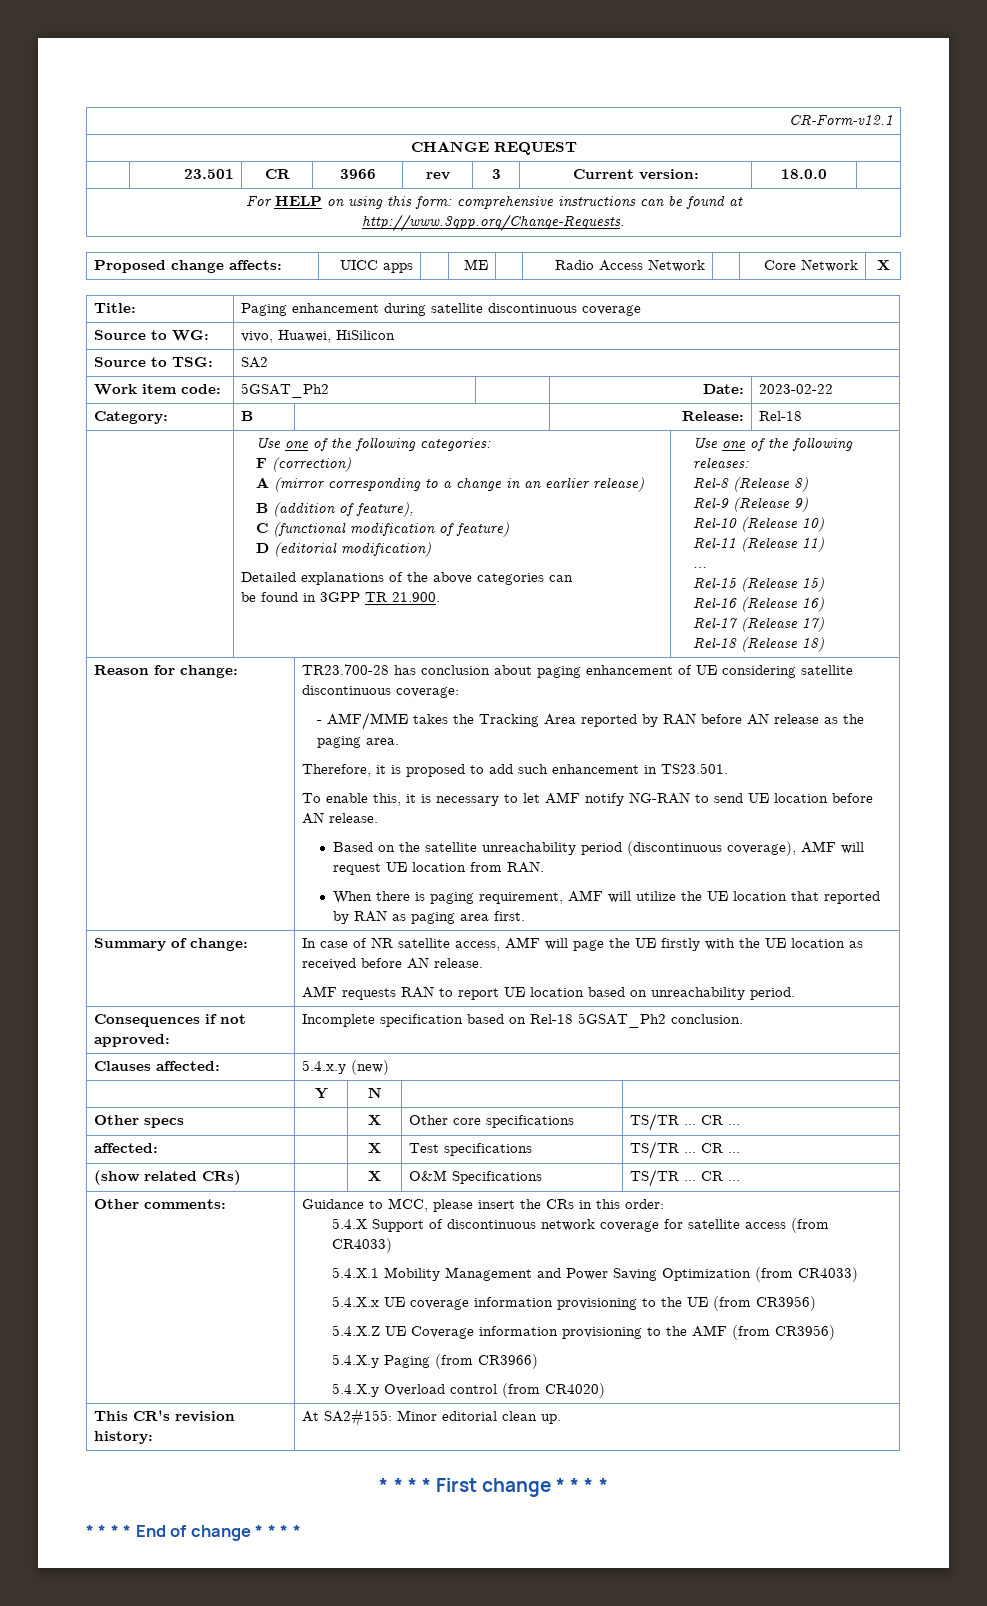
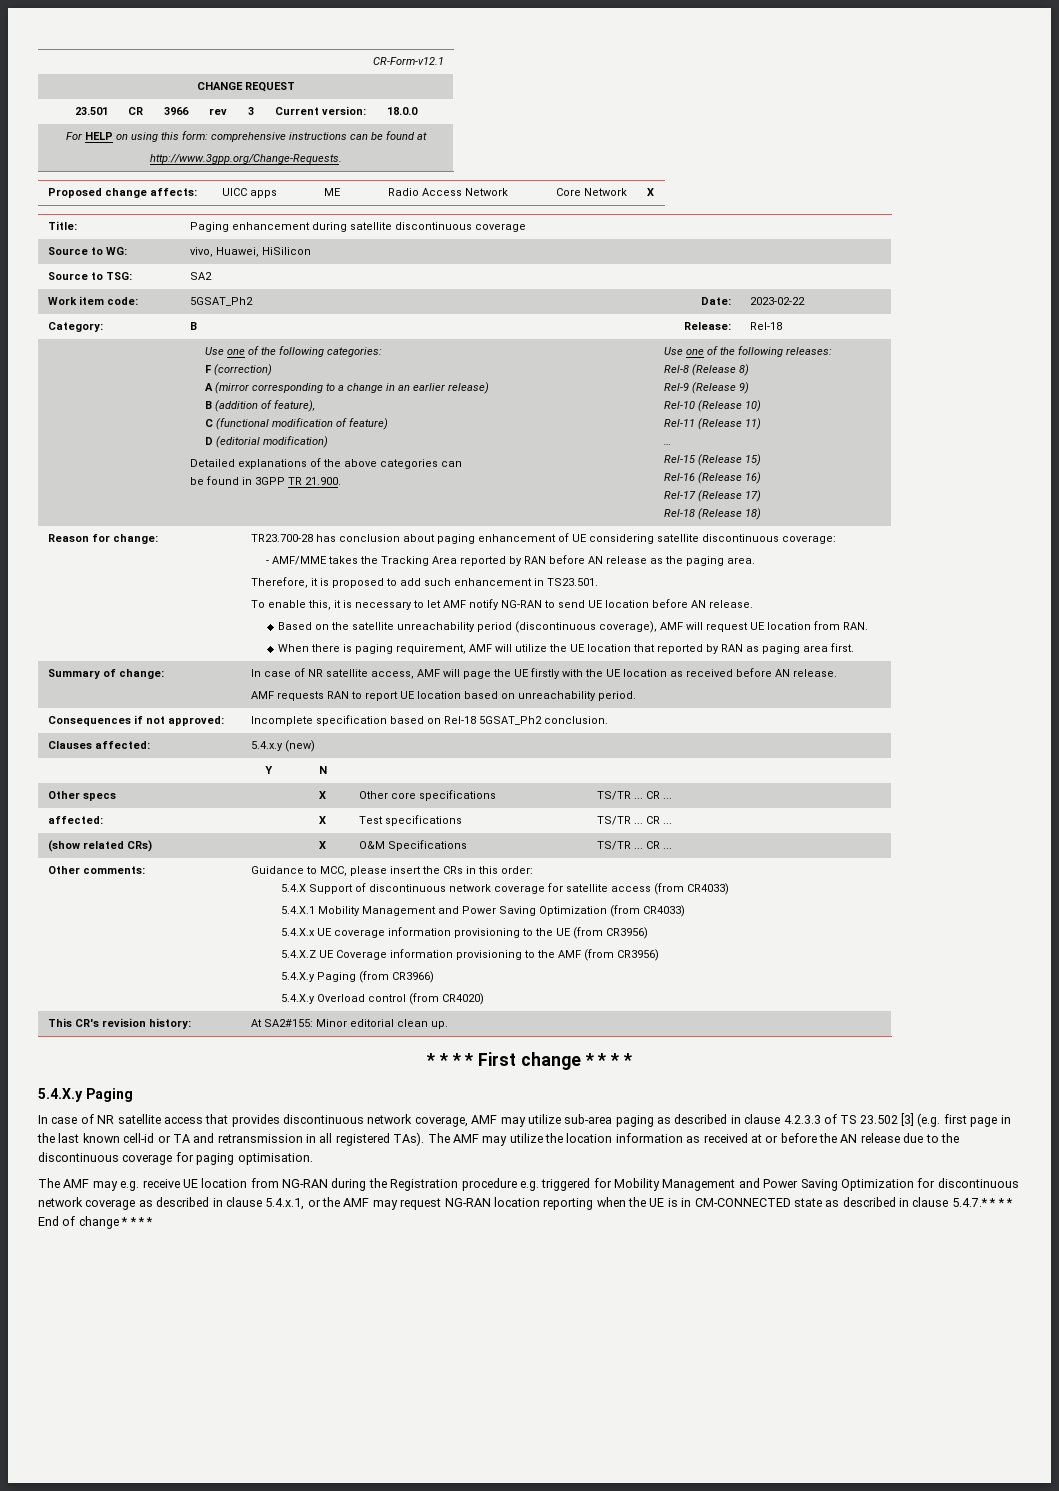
[86,1525,94,1537] * -> [38,1088,133,1102] [38,1113,1011,1127] [37,1132,959,1146] [38,1152,313,1165] [38,1178,1019,1191] [38,1197,988,1210] 5.4.X.y Paging // In case of NR satellite access that provides discontinuous network coverage, AMF may utilize sub-area paging as described in clause 4.2.3.3 of TS 23.502 [3] (e.g. first page in the last known cell-id or TA and retransmission in all registered TAs). The AMF may utilize the location information as received at or before the AN release due to the discontinuous coverage for paging optimisation. // The AMF may e.g. receive UE location from NG-RAN during the Registration procedure e.g. triggered for Mobility Management and Power Saving Optimization for discontinuous network coverage as described in clause 5.4.x.1, or the AMF may request NG-RAN location reporting when the UE is in CM-CONNECTED state as described in clause 5.4.7.*

